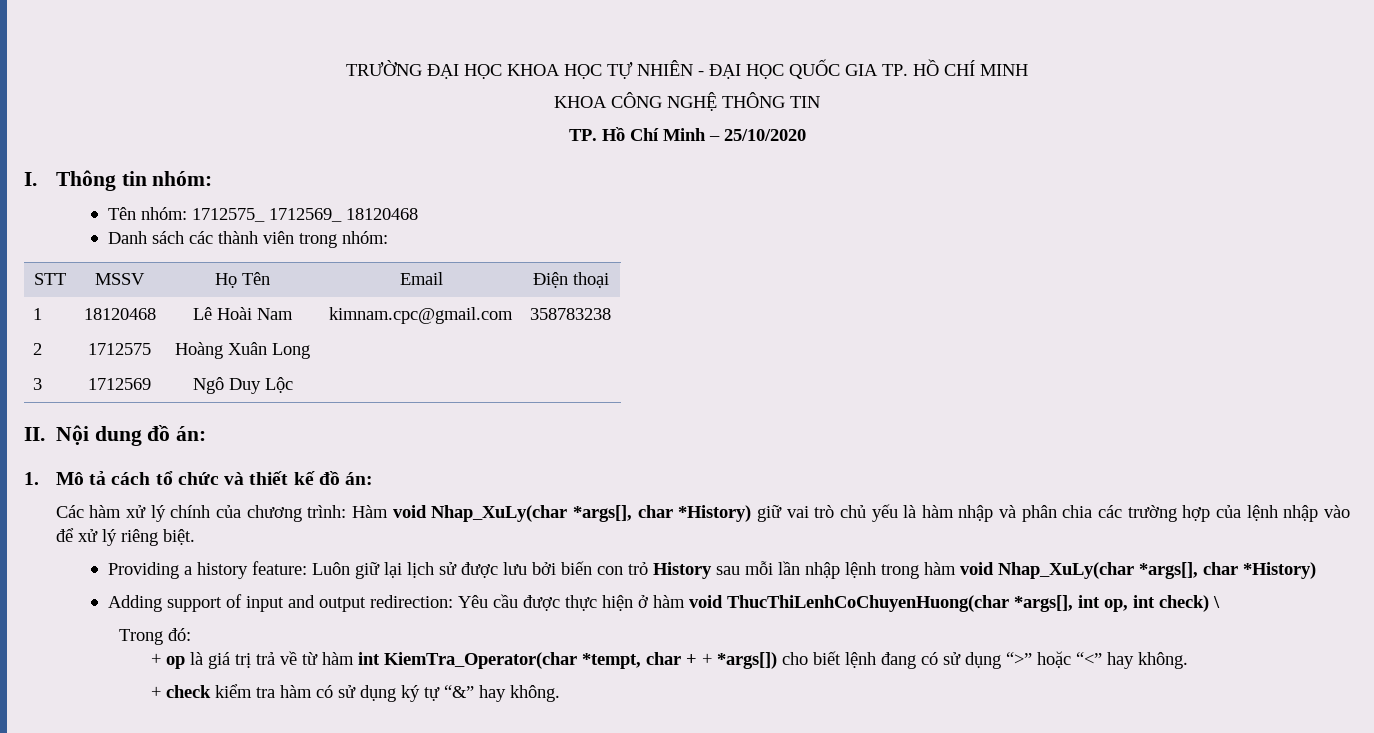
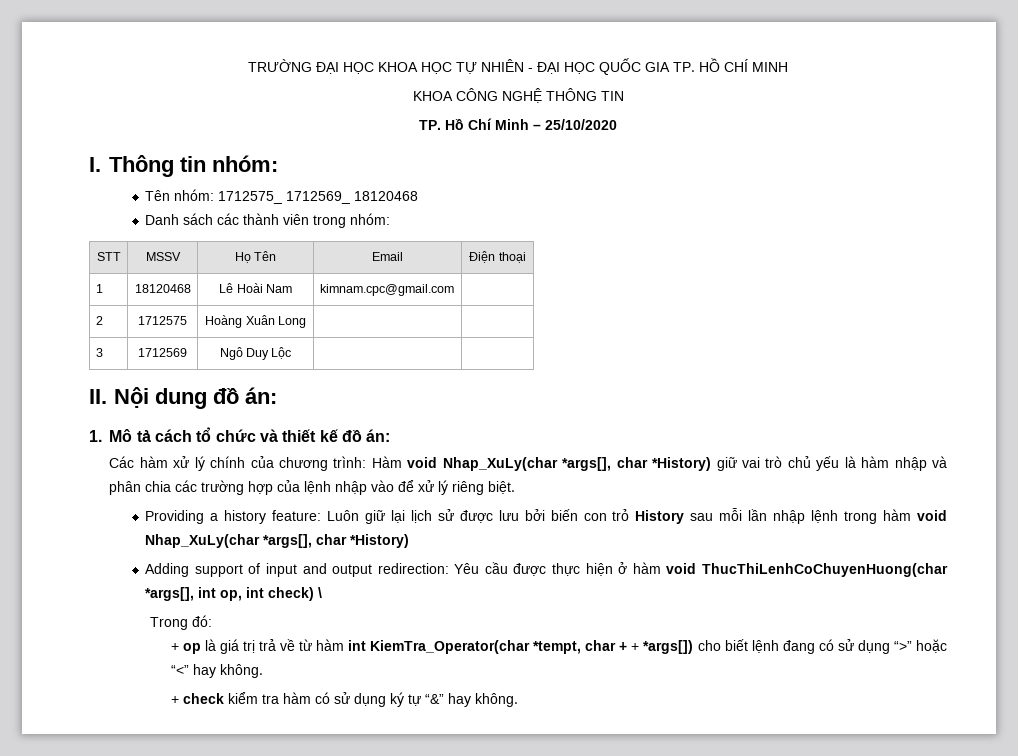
[529,308,611,320] 358783238 -> (454, 290) none

